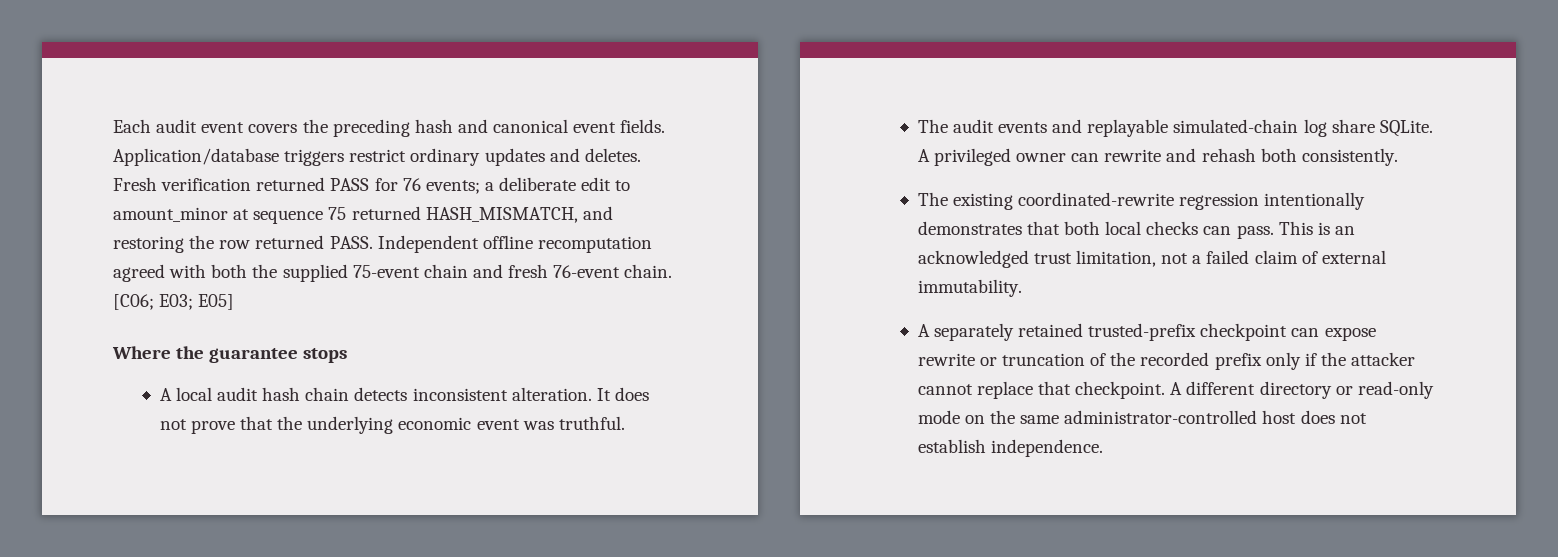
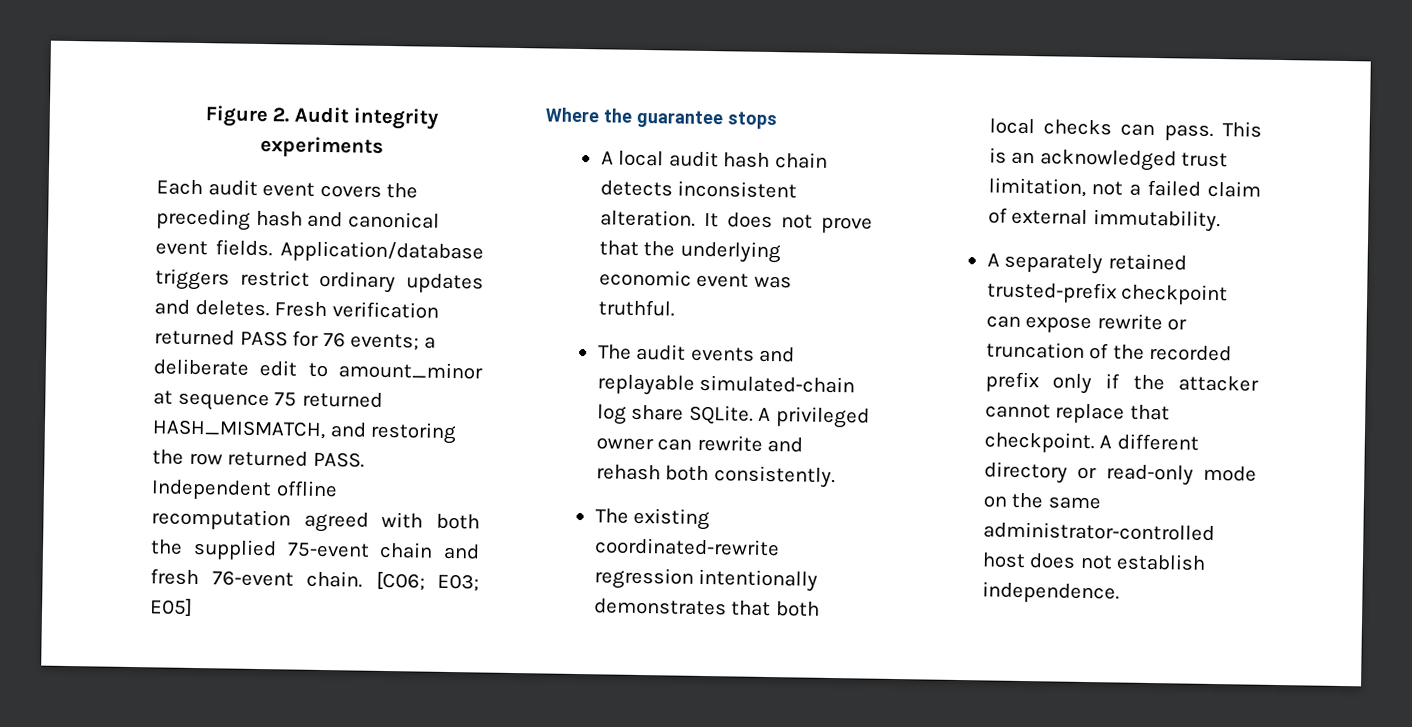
(113, 126) none -> [204,105,440,130] [259,135,384,158] Figure 2. Audit integrity experiments //

